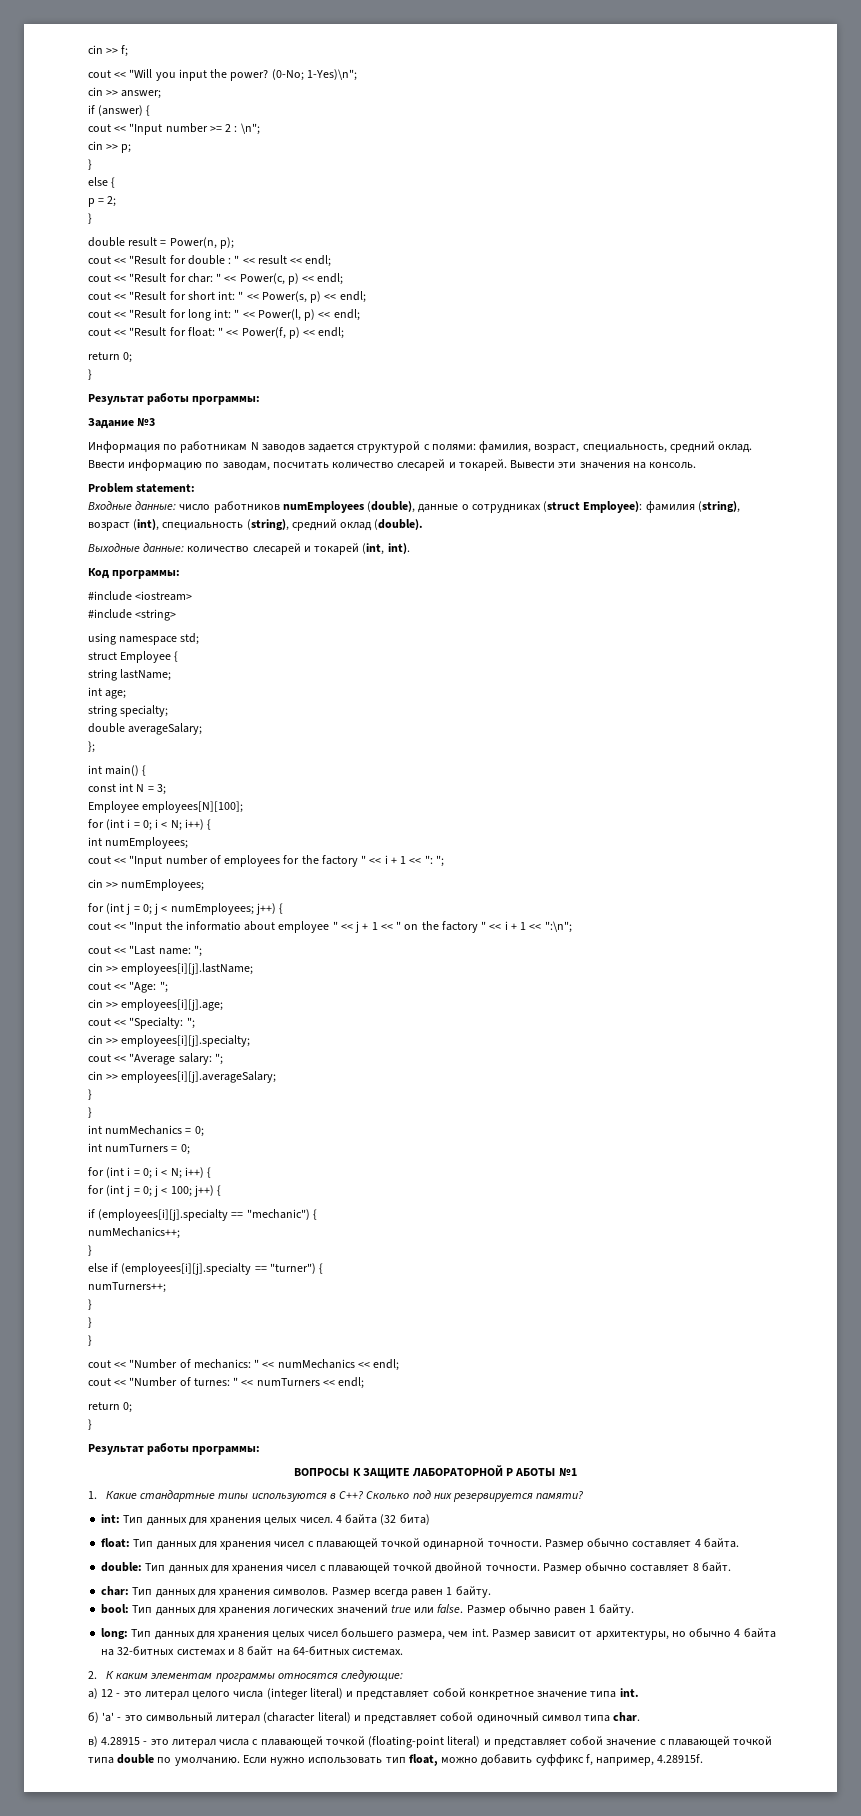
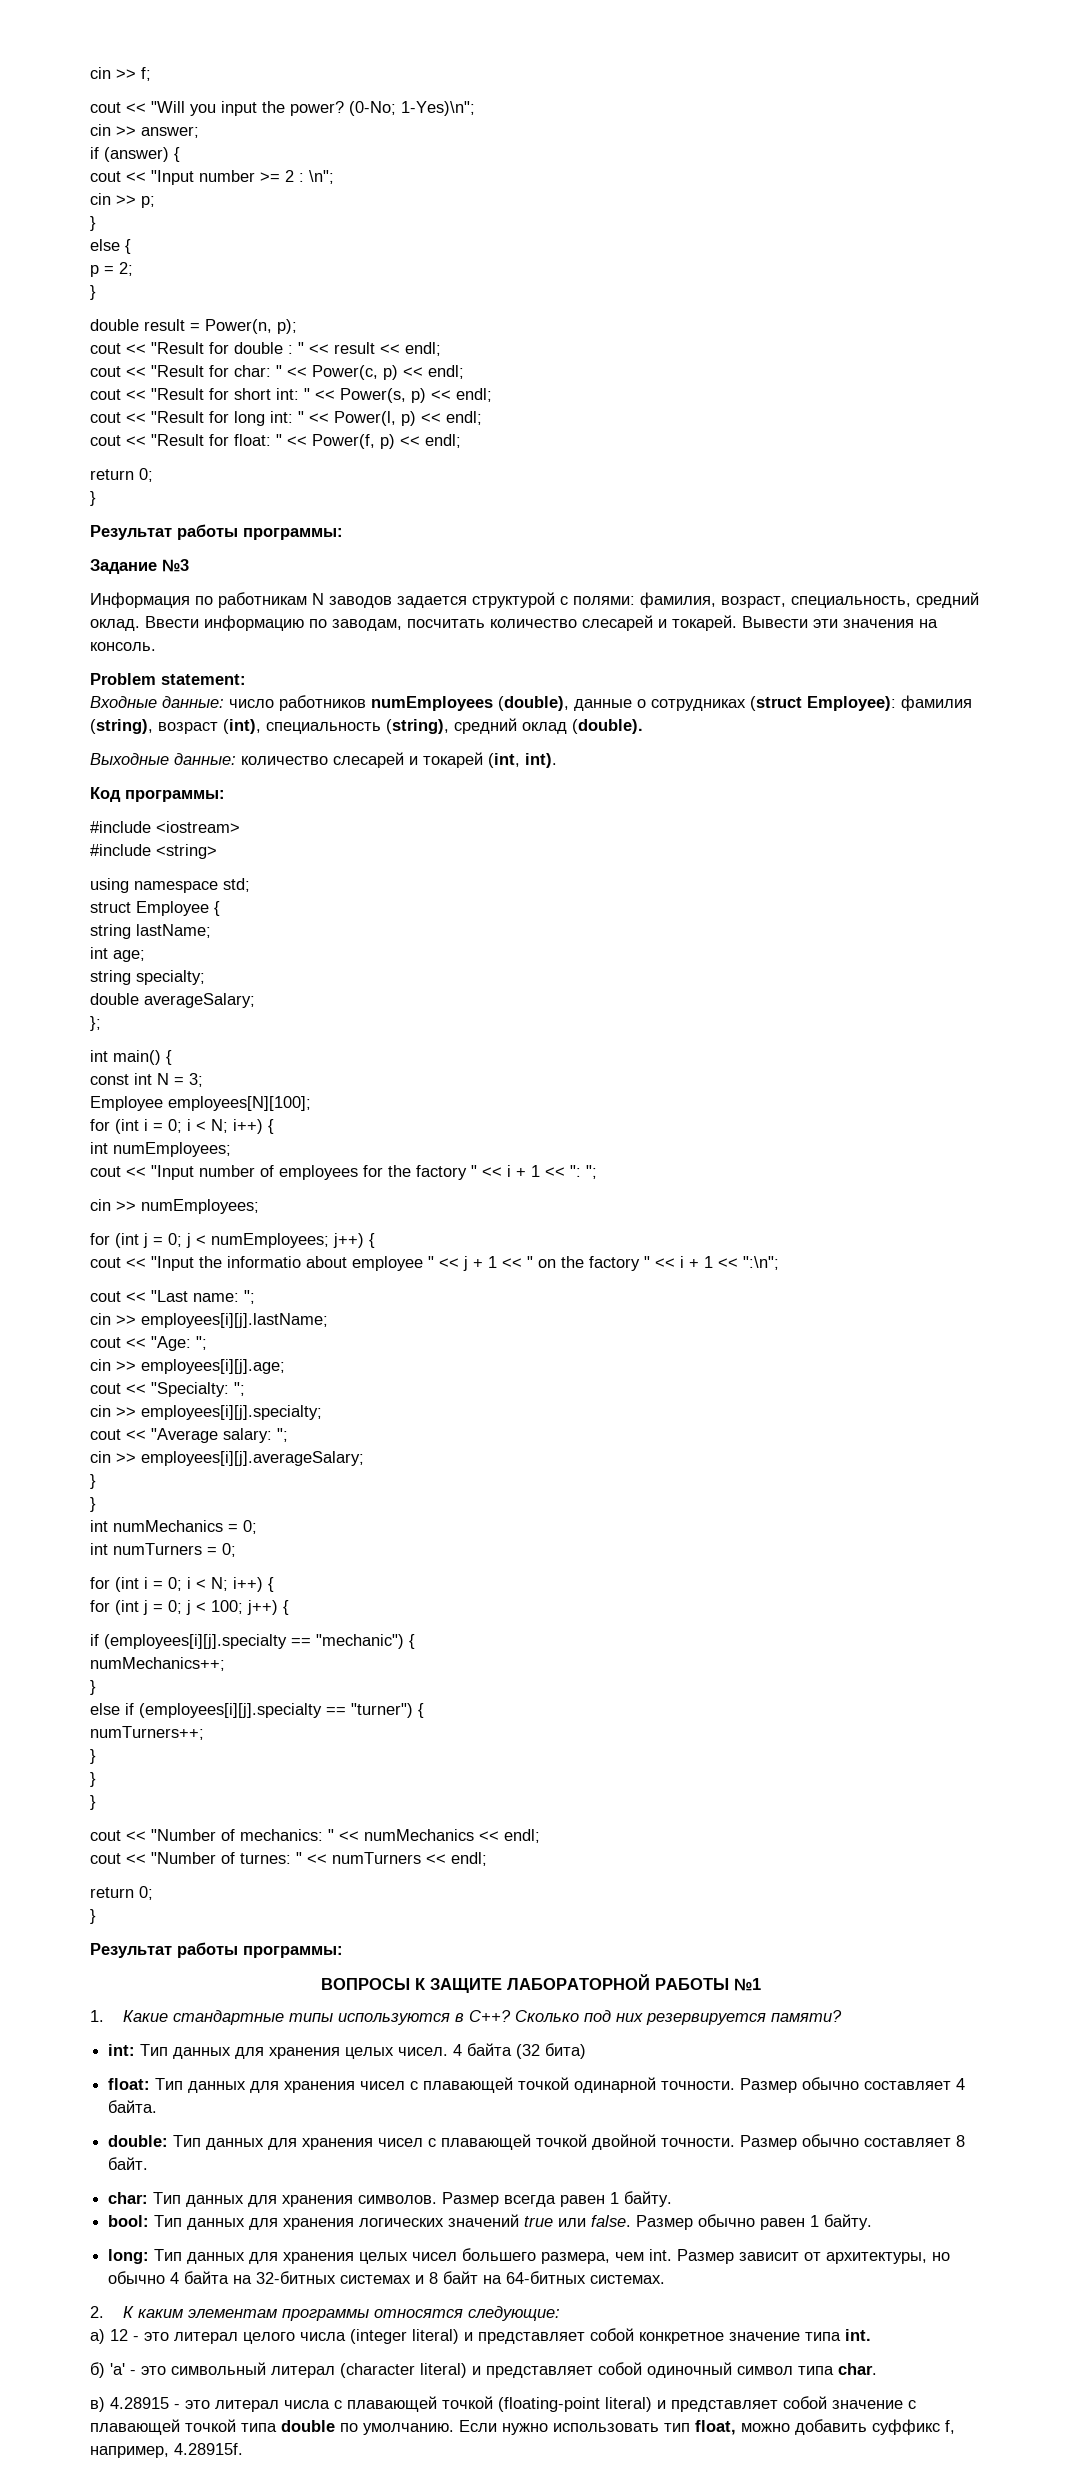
[506,1468,556,1476] Р АБОТЫ -> [654,1978,729,1990] РАБОТЫ

